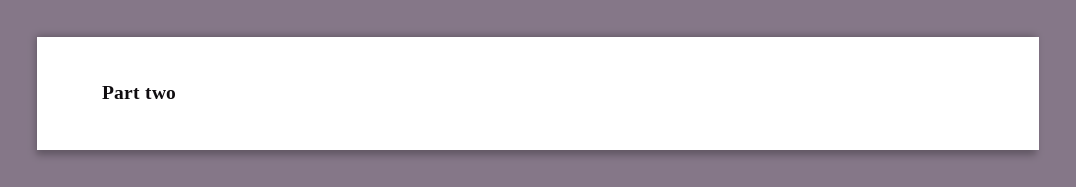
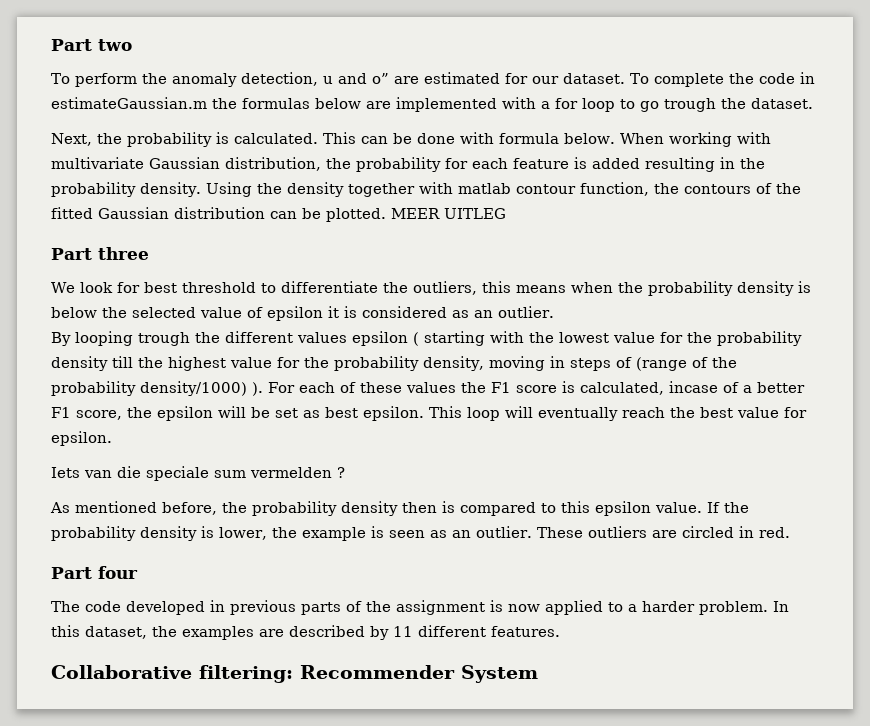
(177, 93) none -> [51,72,815,87] [51,97,813,112] [51,132,771,147] [51,157,765,172] [51,182,801,197] [51,207,506,222] [51,247,149,260] [51,281,811,296] [51,306,554,321] [51,331,802,346] [51,356,737,371] [51,381,805,396] [51,406,807,421] [51,431,112,446] [51,466,345,481] [50,501,749,516] [51,526,790,541] [51,566,138,579] [51,600,789,615] [51,625,560,640] [51,665,538,683] // To perform the anomaly detection, u and o” are estimated for our dataset. To complete the code in estimateGaussian.m the formulas below are implemented with a for loop to go trough the dataset. // Next, the probability is calculated. This can be done with formula below. When working with multivariate Gaussian distribution, the probability for each feature is added resulting in the probability density. Using the density together with matlab contour function, the contours of the fitted Gaussian distribution can be plotted. MEER UITLEG // Part three // We look for best threshold to differentiate the outliers, this means when the probability density is below the selected value of epsilon it is considered as an outlier. // By looping trough the different values epsilon ( starting with the lowest value for the probability density till the highest value for the probability density, moving in steps of (range of the probability density/1000) ). For each of these values the F1 score is calculated, incase of a better F1 score, the epsilon will be set as best epsilon. This loop will eventually reach the best value for epsilon. // Iets van die speciale sum vermelden ? // As mentioned before, the probability density then is compared to this epsilon value. If the probability density is lower, the example is seen as an outlier. These outliers are circled in red. // Part four // The code developed in previous parts of the assignment is now applied to a harder problem. In this dataset, the examples are described by 11 different features. // Collaborative filtering: Recommender System

